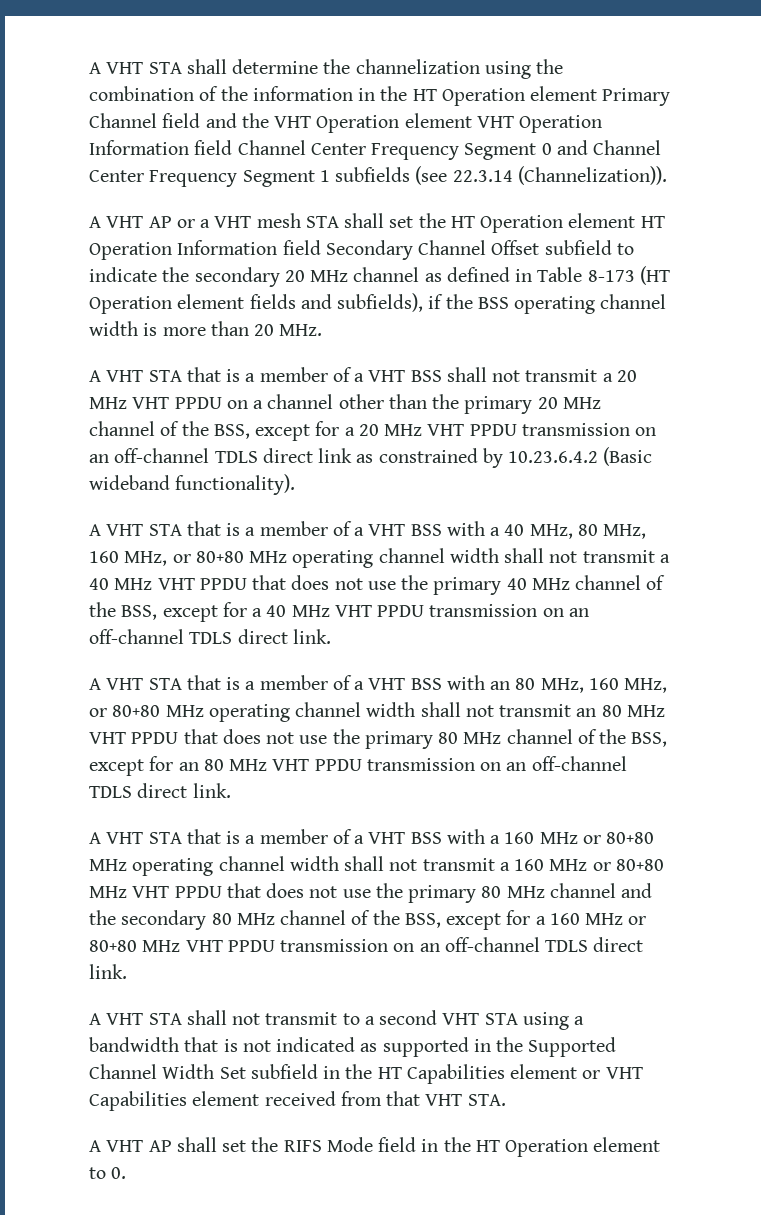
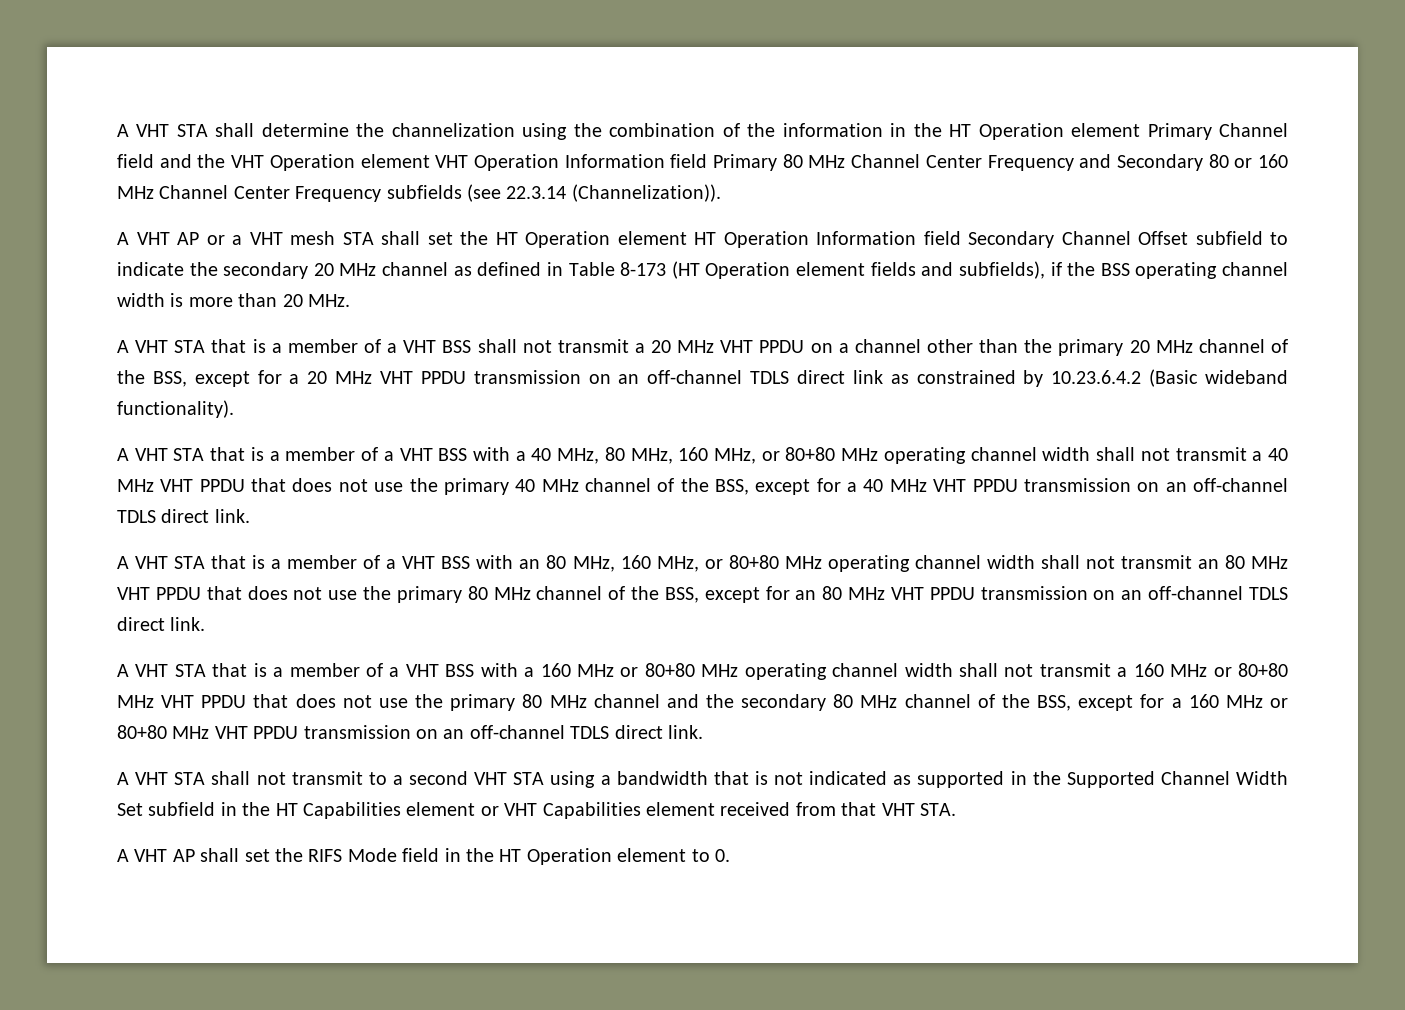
[237,140,662,160] [89,170,330,187] Channel Center Frequency Segment 0 and Channel Center Frequency Segment 1 -> [713,154,1289,171] [117,185,382,202] Primary 80 MHz Channel Center Frequency and Secondary 80 or 160 MHz Channel Center Frequency

